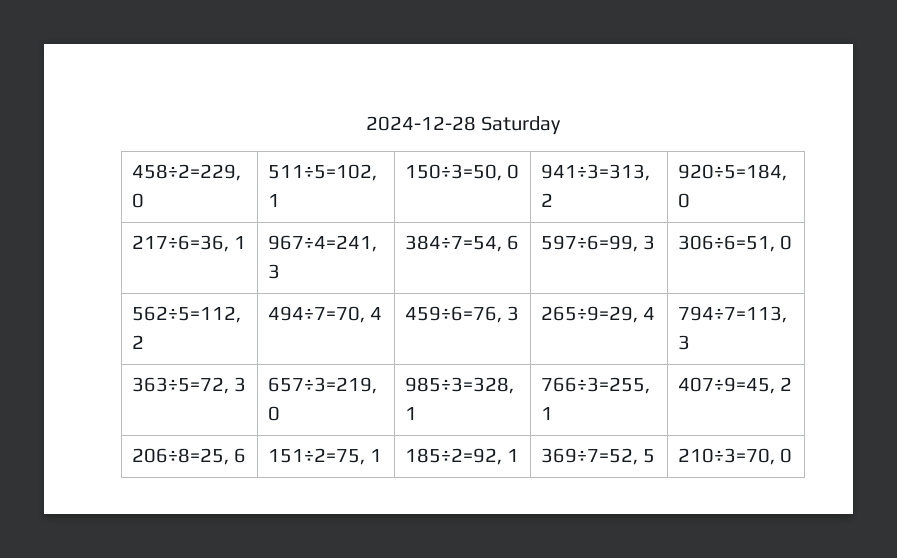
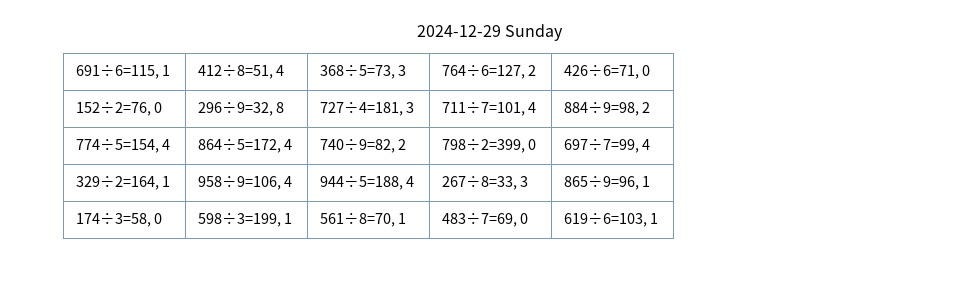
[365,116,562,135] [131,164,241,181] [131,193,144,208] [267,164,377,181] [267,194,280,207] [404,164,520,181] [540,164,650,181] [540,193,553,207] [677,164,787,181] [677,193,690,208] [131,235,247,252] [267,235,377,252] [267,264,280,279] [404,235,520,252] [540,235,656,252] [677,235,793,252] [131,306,241,323] [131,335,144,349] [267,306,383,323] [404,306,520,323] [540,306,656,323] [677,306,787,323] [677,335,690,350] [131,377,247,394] [267,377,377,394] [267,406,280,421] [404,377,514,394] [404,407,417,420] [540,377,650,394] [540,407,553,420] [677,377,793,394] [131,448,247,465] [267,448,383,465] [404,448,520,465] [540,448,656,465] [677,448,793,465] 2024-12-28 Saturday // 458÷2=229, 0 | 511÷5=102, 1 | 150÷3=50, 0 | 941÷3=313, 2 | 920÷5=184, 0 // 217÷6=36, 1 | 967÷4=241, 3 | 384÷7=54, 6 | 597÷6=99, 3 | 306÷6=51, 0 // 562÷5=112, 2 | 494÷7=70, 4 | 459÷6=76, 3 | 265÷9=29, 4 | 794÷7=113, 3 // 363÷5=72, 3 | 657÷3=219, 0 | 985÷3=328, 1 | 766÷3=255, 1 | 407÷9=45, 2 // 206÷8=25, 6 | 151÷2=75, 1 | 185÷2=92, 1 | 369÷7=52, 5 | 210÷3=70, 0 -> [416,24,564,41] [75,65,171,79] [197,65,285,79] [319,65,407,79] [441,65,537,79] [563,65,651,79] [75,102,163,116] [197,102,285,116] [319,102,415,116] [441,102,537,116] [563,102,651,116] [75,139,171,153] [197,139,293,153] [319,139,407,153] [441,139,537,153] [563,139,651,153] [75,176,171,190] [197,176,293,190] [319,176,415,190] [441,176,529,190] [563,176,651,190] [75,213,163,227] [197,213,293,227] [319,213,407,227] [441,213,529,227] [563,213,659,227] 2024-12-29 Sunday // 691÷6=115, 1 | 412÷8=51, 4 | 368÷5=73, 3 | 764÷6=127, 2 | 426÷6=71, 0 // 152÷2=76, 0 | 296÷9=32, 8 | 727÷4=181, 3 | 711÷7=101, 4 | 884÷9=98, 2 // 774÷5=154, 4 | 864÷5=172, 4 | 740÷9=82, 2 | 798÷2=399, 0 | 697÷7=99, 4 // 329÷2=164, 1 | 958÷9=106, 4 | 944÷5=188, 4 | 267÷8=33, 3 | 865÷9=96, 1 // 174÷3=58, 0 | 598÷3=199, 1 | 561÷8=70, 1 | 483÷7=69, 0 | 619÷6=103, 1

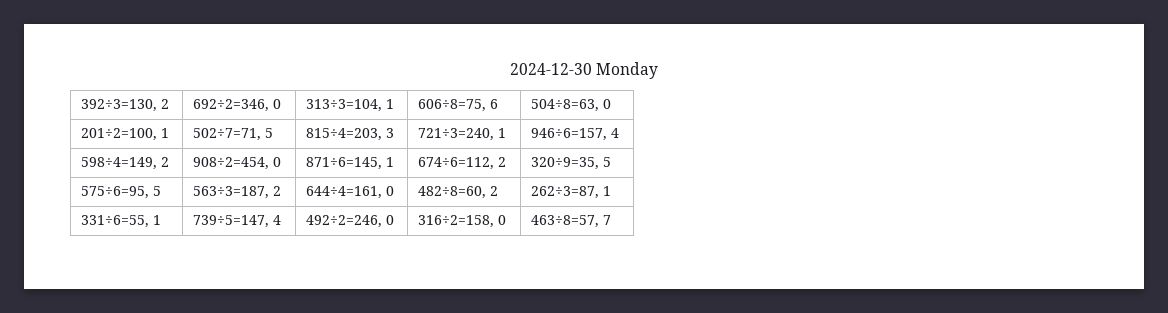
[416,24,564,41] [75,65,171,79] [197,65,285,79] [319,65,407,79] [441,65,537,79] [563,65,651,79] [75,102,163,116] [197,102,285,116] [319,102,415,116] [441,102,537,116] [563,102,651,116] [75,139,171,153] [197,139,293,153] [319,139,407,153] [441,139,537,153] [563,139,651,153] [75,176,171,190] [197,176,293,190] [319,176,415,190] [441,176,529,190] [563,176,651,190] [75,213,163,227] [197,213,293,227] [319,213,407,227] [441,213,529,227] [563,213,659,227] 2024-12-29 Sunday // 691÷6=115, 1 | 412÷8=51, 4 | 368÷5=73, 3 | 764÷6=127, 2 | 426÷6=71, 0 // 152÷2=76, 0 | 296÷9=32, 8 | 727÷4=181, 3 | 711÷7=101, 4 | 884÷9=98, 2 // 774÷5=154, 4 | 864÷5=172, 4 | 740÷9=82, 2 | 798÷2=399, 0 | 697÷7=99, 4 // 329÷2=164, 1 | 958÷9=106, 4 | 944÷5=188, 4 | 267÷8=33, 3 | 865÷9=96, 1 // 174÷3=58, 0 | 598÷3=199, 1 | 561÷8=70, 1 | 483÷7=69, 0 | 619÷6=103, 1 -> [509,62,659,79] [81,99,170,112] [193,99,282,112] [306,99,395,112] [418,99,499,112] [531,99,612,112] [81,128,170,141] [193,128,274,141] [306,128,395,141] [418,128,507,141] [531,128,620,141] [81,157,170,170] [193,157,282,170] [306,157,395,170] [418,157,507,170] [531,157,612,170] [81,186,162,199] [193,186,282,199] [306,186,395,199] [418,186,499,199] [531,186,612,199] [81,215,162,228] [193,215,282,228] [306,215,395,228] [418,215,507,228] [531,215,612,228] 2024-12-30 Monday // 392÷3=130, 2 | 692÷2=346, 0 | 313÷3=104, 1 | 606÷8=75, 6 | 504÷8=63, 0 // 201÷2=100, 1 | 502÷7=71, 5 | 815÷4=203, 3 | 721÷3=240, 1 | 946÷6=157, 4 // 598÷4=149, 2 | 908÷2=454, 0 | 871÷6=145, 1 | 674÷6=112, 2 | 320÷9=35, 5 // 575÷6=95, 5 | 563÷3=187, 2 | 644÷4=161, 0 | 482÷8=60, 2 | 262÷3=87, 1 // 331÷6=55, 1 | 739÷5=147, 4 | 492÷2=246, 0 | 316÷2=158, 0 | 463÷8=57, 7

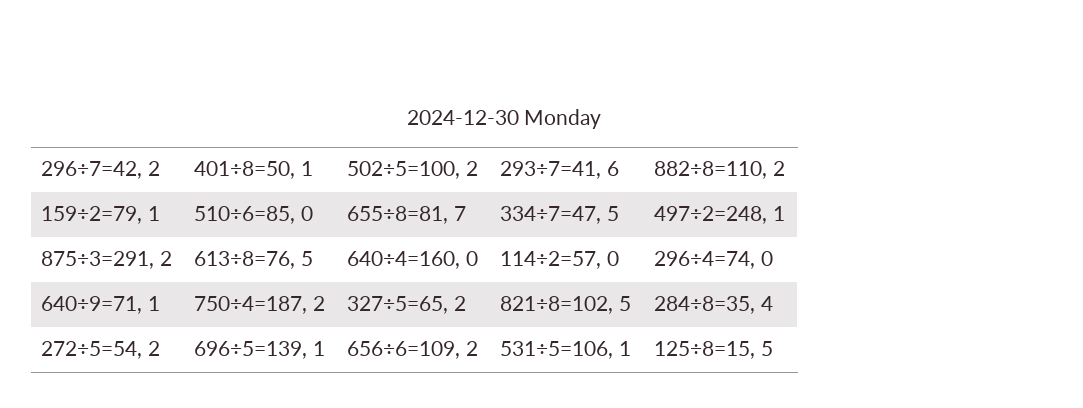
[81,99,170,112] [193,99,282,112] [306,99,395,112] [418,99,499,112] [531,99,612,112] [81,128,170,141] [193,128,274,141] [306,128,395,141] [418,128,507,141] [531,128,620,141] [81,157,170,170] [193,157,282,170] [306,157,395,170] [418,157,507,170] [531,157,612,170] [81,186,162,199] [193,186,282,199] [306,186,395,199] [418,186,499,199] [531,186,612,199] [81,215,162,228] [193,215,282,228] [306,215,395,228] [418,215,507,228] [531,215,612,228] 392÷3=130, 2 | 692÷2=346, 0 | 313÷3=104, 1 | 606÷8=75, 6 | 504÷8=63, 0 // 201÷2=100, 1 | 502÷7=71, 5 | 815÷4=203, 3 | 721÷3=240, 1 | 946÷6=157, 4 // 598÷4=149, 2 | 908÷2=454, 0 | 871÷6=145, 1 | 674÷6=112, 2 | 320÷9=35, 5 // 575÷6=95, 5 | 563÷3=187, 2 | 644÷4=161, 0 | 482÷8=60, 2 | 262÷3=87, 1 // 331÷6=55, 1 | 739÷5=147, 4 | 492÷2=246, 0 | 316÷2=158, 0 | 463÷8=57, 7 -> [40,161,160,179] [193,161,313,179] [346,161,478,179] [499,161,619,179] [653,161,785,179] [40,206,160,224] [193,206,313,224] [346,206,466,224] [499,206,619,224] [653,206,785,224] [40,251,172,269] [193,251,313,269] [346,251,478,269] [499,251,619,269] [653,251,773,269] [40,296,160,314] [193,296,325,314] [346,296,466,314] [499,296,631,314] [653,296,773,314] [40,341,160,359] [193,341,325,359] [346,341,478,359] [499,341,631,359] [653,341,773,359] 296÷7=42, 2 | 401÷8=50, 1 | 502÷5=100, 2 | 293÷7=41, 6 | 882÷8=110, 2 // 159÷2=79, 1 | 510÷6=85, 0 | 655÷8=81, 7 | 334÷7=47, 5 | 497÷2=248, 1 // 875÷3=291, 2 | 613÷8=76, 5 | 640÷4=160, 0 | 114÷2=57, 0 | 296÷4=74, 0 // 640÷9=71, 1 | 750÷4=187, 2 | 327÷5=65, 2 | 821÷8=102, 5 | 284÷8=35, 4 // 272÷5=54, 2 | 696÷5=139, 1 | 656÷6=109, 2 | 531÷5=106, 1 | 125÷8=15, 5

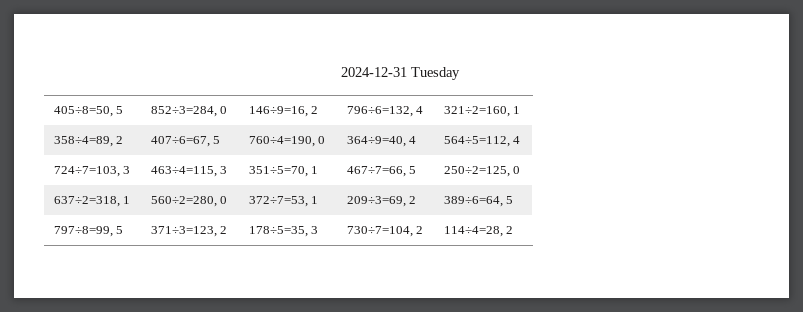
[406,109,602,129] [40,161,160,179] [193,161,313,179] [346,161,478,179] [499,161,619,179] [653,161,785,179] [40,206,160,224] [193,206,313,224] [346,206,466,224] [499,206,619,224] [653,206,785,224] [40,251,172,269] [193,251,313,269] [346,251,478,269] [499,251,619,269] [653,251,773,269] [40,296,160,314] [193,296,325,314] [346,296,466,314] [499,296,631,314] [653,296,773,314] [40,341,160,359] [193,341,325,359] [346,341,478,359] [499,341,631,359] [653,341,773,359] 2024-12-30 Monday // 296÷7=42, 2 | 401÷8=50, 1 | 502÷5=100, 2 | 293÷7=41, 6 | 882÷8=110, 2 // 159÷2=79, 1 | 510÷6=85, 0 | 655÷8=81, 7 | 334÷7=47, 5 | 497÷2=248, 1 // 875÷3=291, 2 | 613÷8=76, 5 | 640÷4=160, 0 | 114÷2=57, 0 | 296÷4=74, 0 // 640÷9=71, 1 | 750÷4=187, 2 | 327÷5=65, 2 | 821÷8=102, 5 | 284÷8=35, 4 // 272÷5=54, 2 | 696÷5=139, 1 | 656÷6=109, 2 | 531÷5=106, 1 | 125÷8=15, 5 -> [340,67,460,80] [53,106,124,117] [150,106,228,117] [248,106,319,117] [346,106,424,117] [443,106,521,117] [53,136,124,147] [150,136,221,147] [248,136,326,147] [346,136,417,147] [443,136,521,147] [53,166,131,177] [150,166,228,177] [248,166,319,177] [346,166,417,177] [443,166,521,177] [53,196,131,207] [150,196,228,207] [248,196,319,207] [346,196,417,207] [443,196,514,207] [53,226,124,237] [150,226,228,237] [248,226,319,237] [346,226,424,237] [443,226,514,237] 2024-12-31 Tuesday // 405÷8=50, 5 | 852÷3=284, 0 | 146÷9=16, 2 | 796÷6=132, 4 | 321÷2=160, 1 // 358÷4=89, 2 | 407÷6=67, 5 | 760÷4=190, 0 | 364÷9=40, 4 | 564÷5=112, 4 // 724÷7=103, 3 | 463÷4=115, 3 | 351÷5=70, 1 | 467÷7=66, 5 | 250÷2=125, 0 // 637÷2=318, 1 | 560÷2=280, 0 | 372÷7=53, 1 | 209÷3=69, 2 | 389÷6=64, 5 // 797÷8=99, 5 | 371÷3=123, 2 | 178÷5=35, 3 | 730÷7=104, 2 | 114÷4=28, 2

